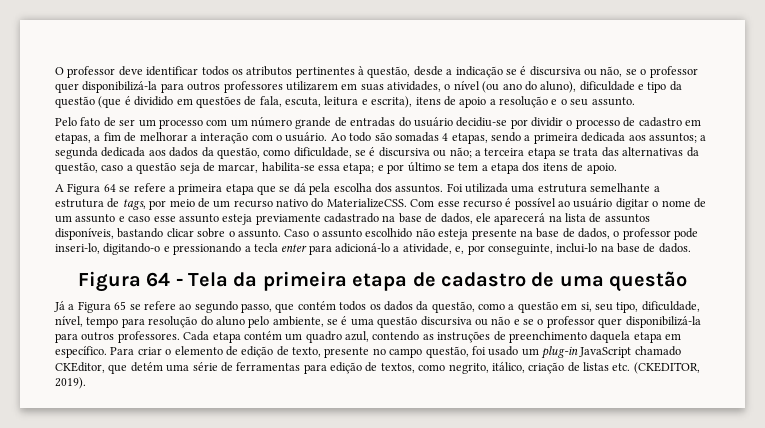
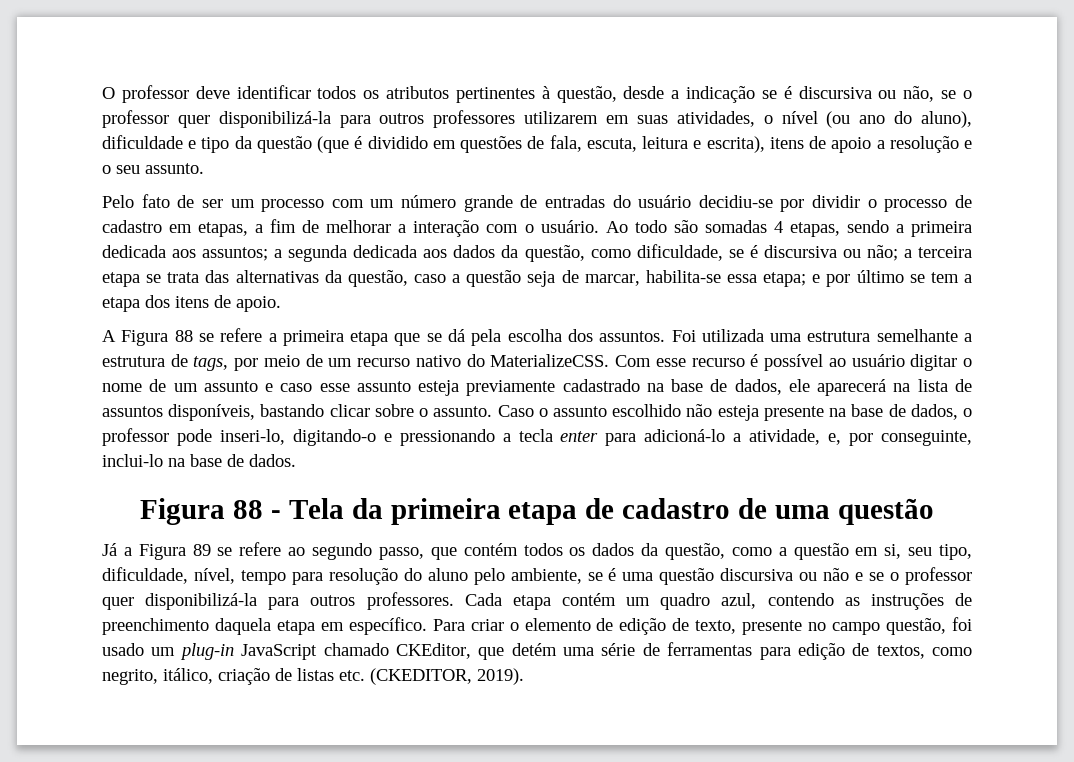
[103,184,116,192] 64 -> [174,330,193,342] 88
[146,272,171,287] 64 -> [233,500,264,519] 88
[114,301,127,310] 65 -> [192,544,211,556] 89

